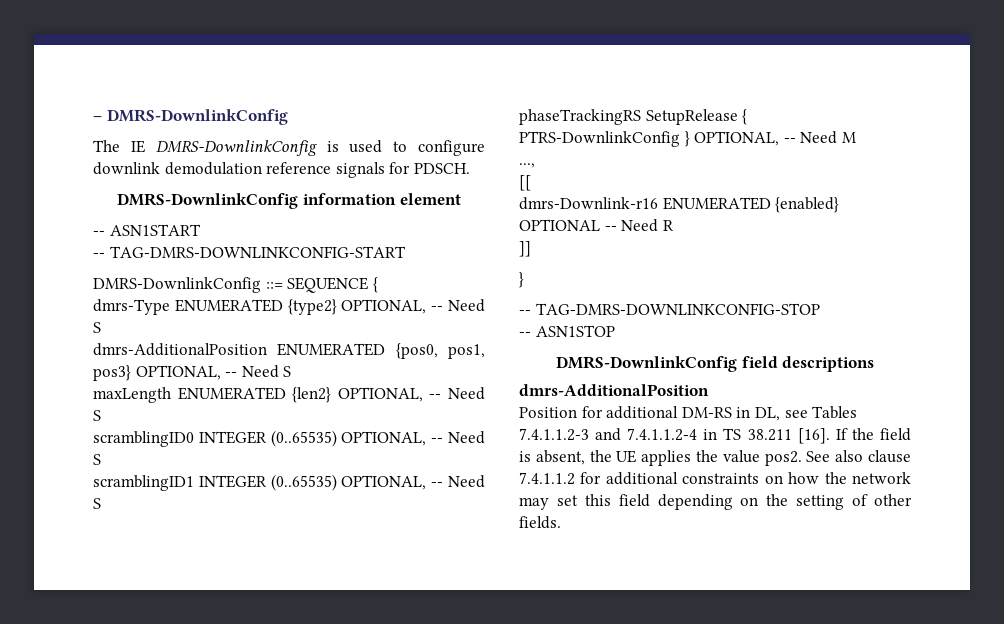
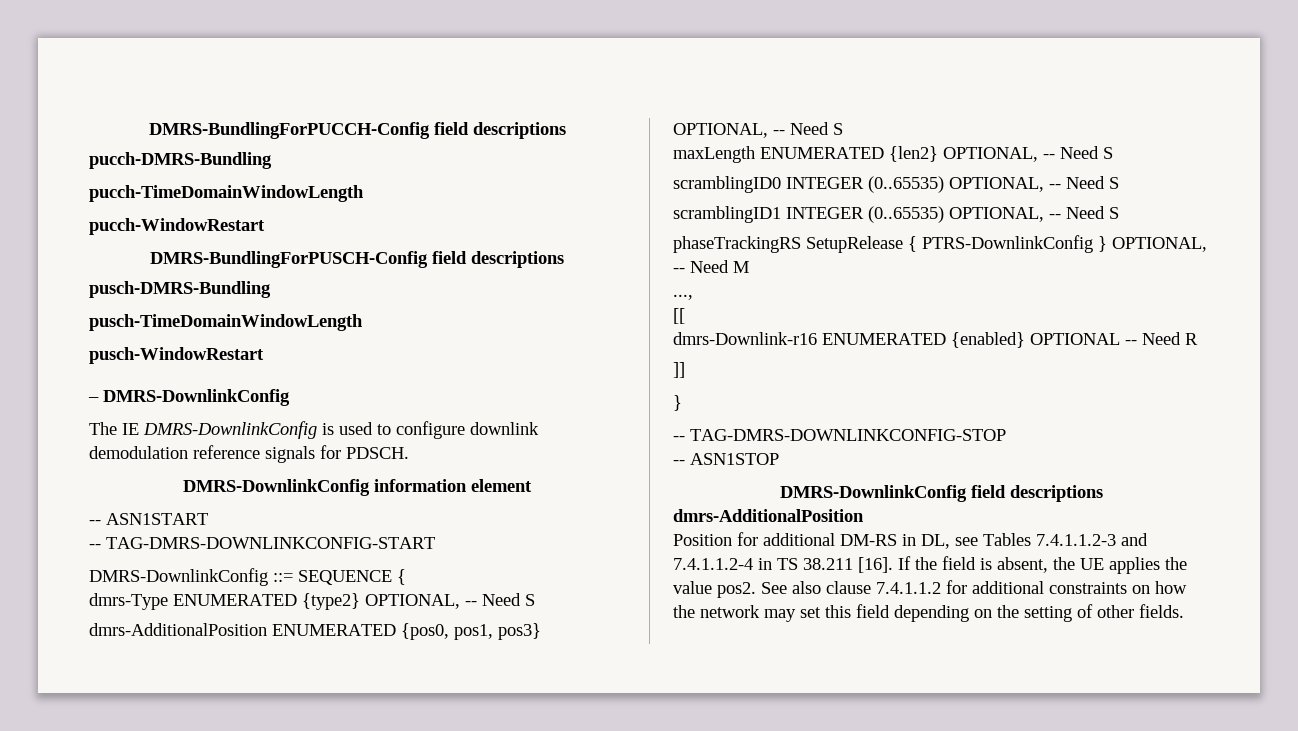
(93, 118) none -> [148,122,566,139] [89,152,272,169] [89,185,364,202] [89,218,265,235] [150,251,564,268] [89,281,271,298] [89,314,363,331] [89,347,264,364] DMRS-BundlingForPUCCH-Config field descriptions // pucch-DMRS-Bundling // pucch-TimeDomainWindowLength // pucch-WindowRestart // DMRS-BundlingForPUSCH-Config field descriptions // pusch-DMRS-Bundling // pusch-TimeDomainWindowLength // pusch-WindowRestart //

